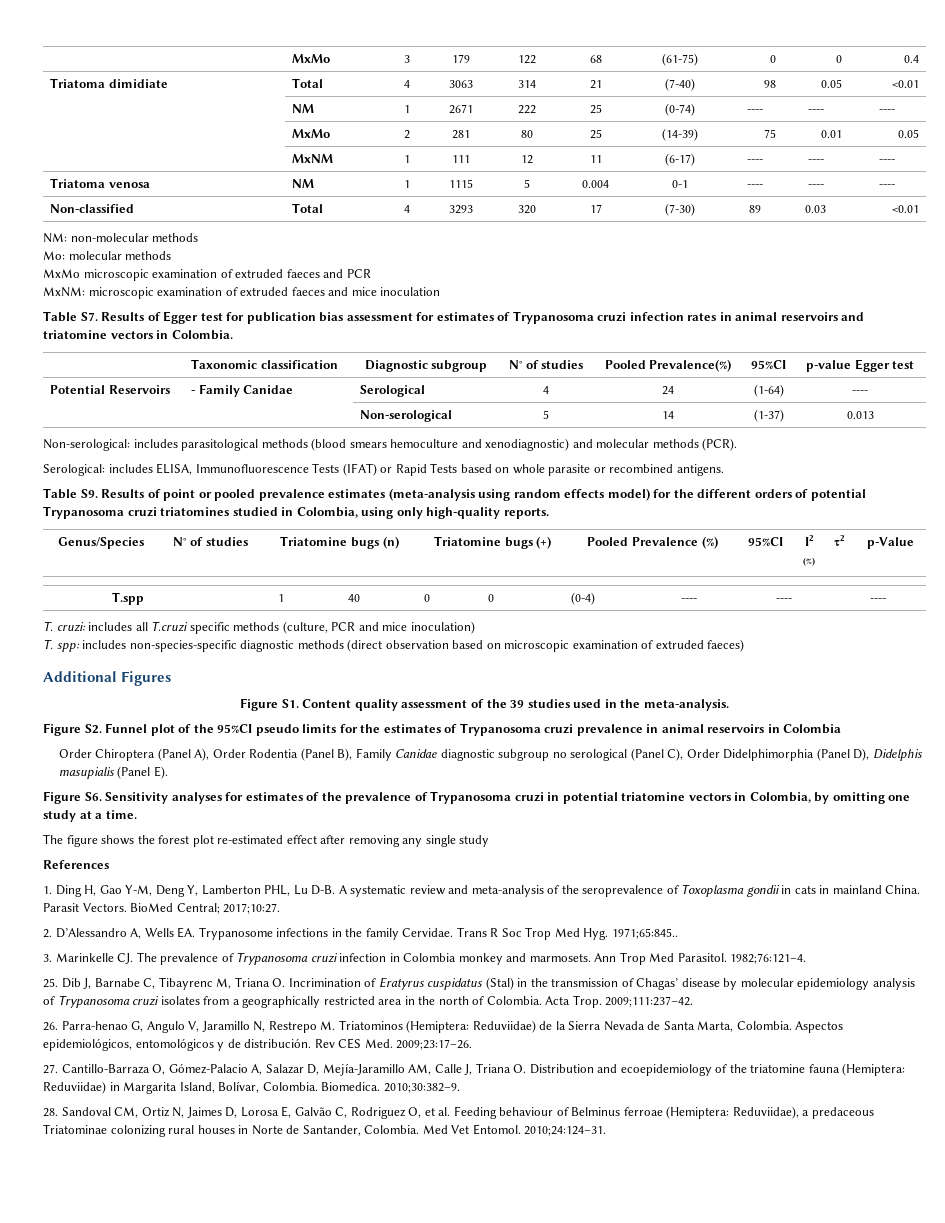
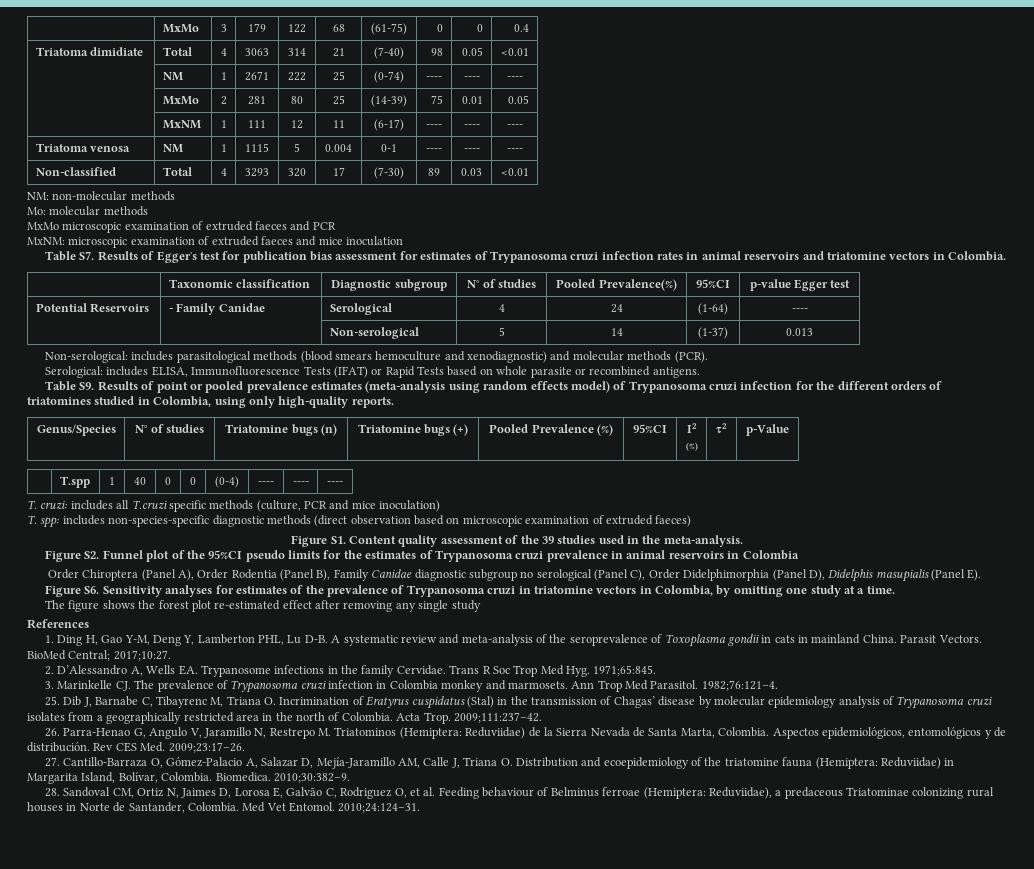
[163,311,199,324] Egger -> [156,251,197,263] Eggerʼs
(650, 494) none -> [613,381,793,393] of Trypanosoma cruzi infection
[810,489,866,501] [43,506,157,519] potential Trypanosoma cruzi -> (943, 385) none
[43,671,172,686] // Additional Figures -> (692, 521) none
[562,792,618,804] potential -> (531, 590) none
[611,928,678,939] 1971;65:845.. -> [593,665,657,676] 1971;65:845.
[61,1021,128,1030] Parra-henao -> [63,728,131,736] Parra-Henao

